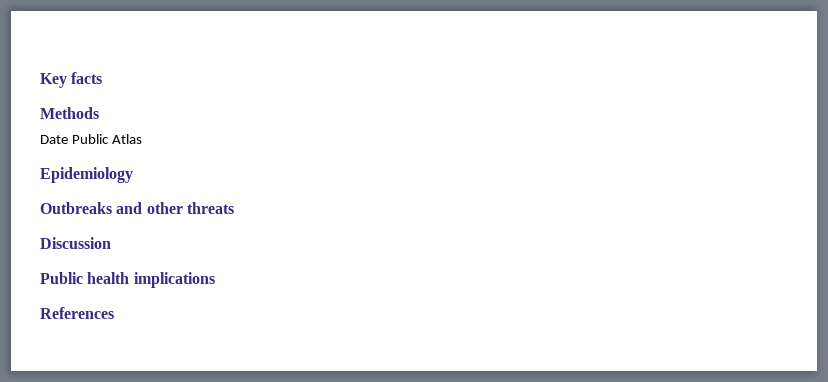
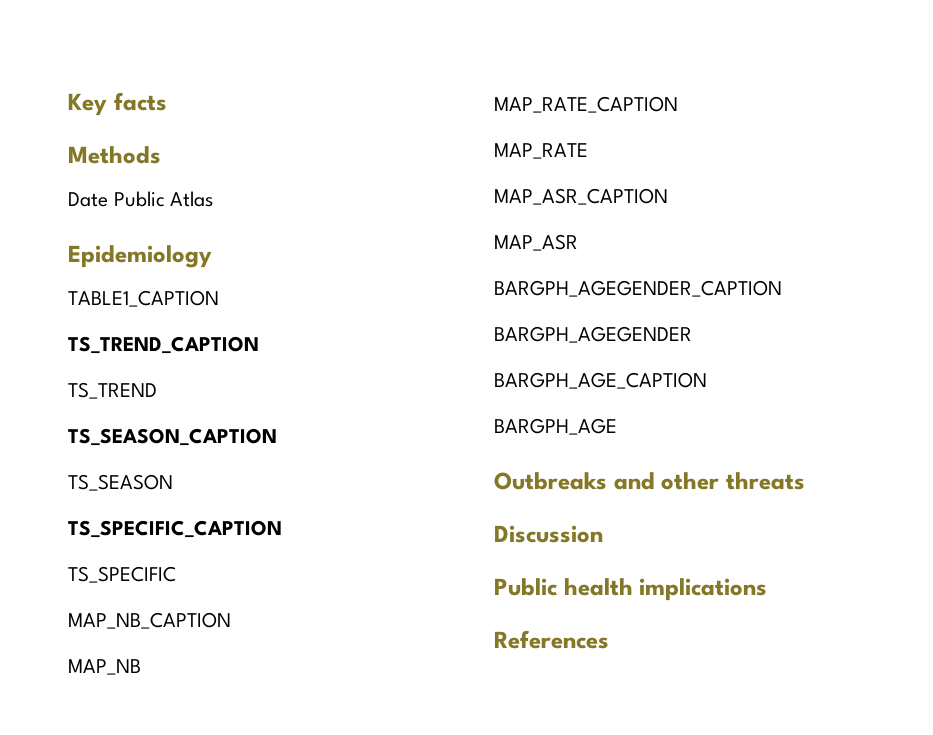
(133, 175) none -> [68,290,219,307] [68,336,259,354] [68,382,157,399] [68,428,277,446] [68,474,173,491] [68,520,282,538] [68,566,176,583] [68,612,231,629] [68,659,141,675] [494,96,678,113] [494,143,588,159] [494,188,668,205] [494,234,578,251] [494,280,782,297] [494,326,692,343] [494,372,707,389] [494,418,617,435] // TABLE1_CAPTION // TS_TREND_CAPTION // TS_TREND // TS_SEASON_CAPTION // TS_SEASON // TS_SPECIFIC_CAPTION // TS_SPECIFIC // MAP_NB_CAPTION // MAP_NB // MAP_RATE_CAPTION // MAP_RATE // MAP_ASR_CAPTION // MAP_ASR // BARGPH_AGEGENDER_CAPTION // BARGPH_AGEGENDER // BARGPH_AGE_CAPTION // BARGPH_AGE

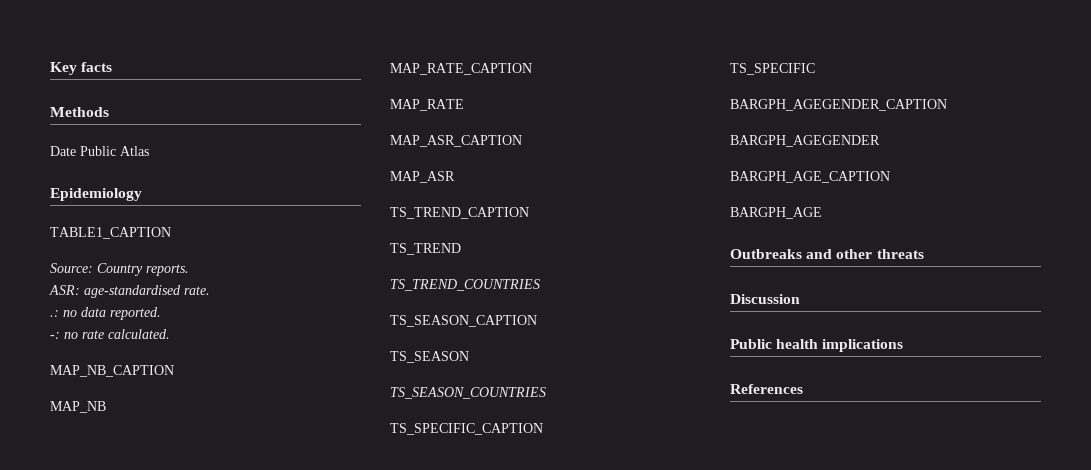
[68,336,259,354] [68,382,157,399] [68,428,277,446] [68,474,173,491] [68,520,282,538] [68,566,176,583] TS_TREND_CAPTION // TS_TREND // TS_SEASON_CAPTION // TS_SEASON // TS_SPECIFIC_CAPTION // TS_SPECIFIC -> [50,263,189,276] [49,285,210,298] [50,307,161,320] [50,329,170,339] Source: Country reports. // ASR: age-standardised rate. // .: no data reported. // -: no rate calculated.
(578, 242) none -> [390,207,529,219] [390,243,461,255] [390,279,540,291] [390,315,537,327] [390,351,469,363] [390,387,546,399] [390,423,543,435] [730,63,815,75] // TS_TREND_CAPTION // TS_TREND // TS_TREND_COUNTRIES // TS_SEASON_CAPTION // TS_SEASON // TS_SEASON_COUNTRIES // TS_SPECIFIC_CAPTION // TS_SPECIFIC

